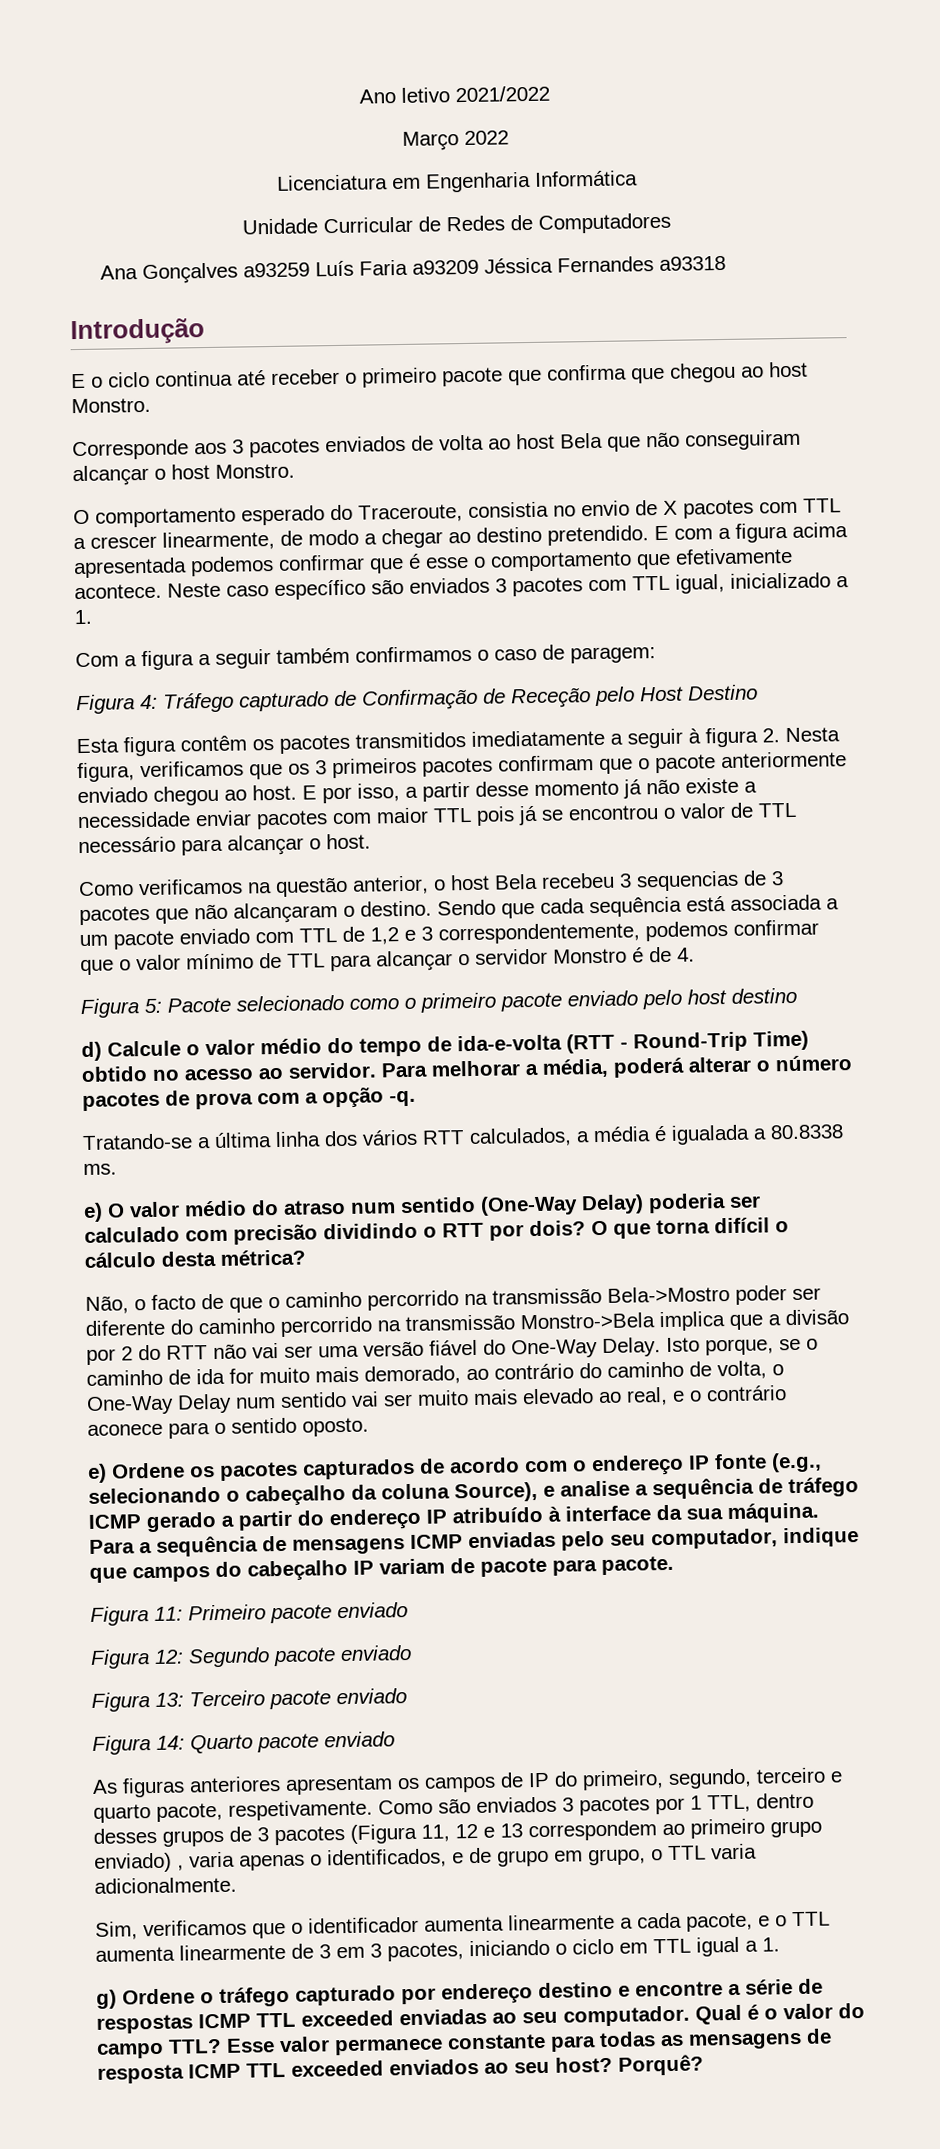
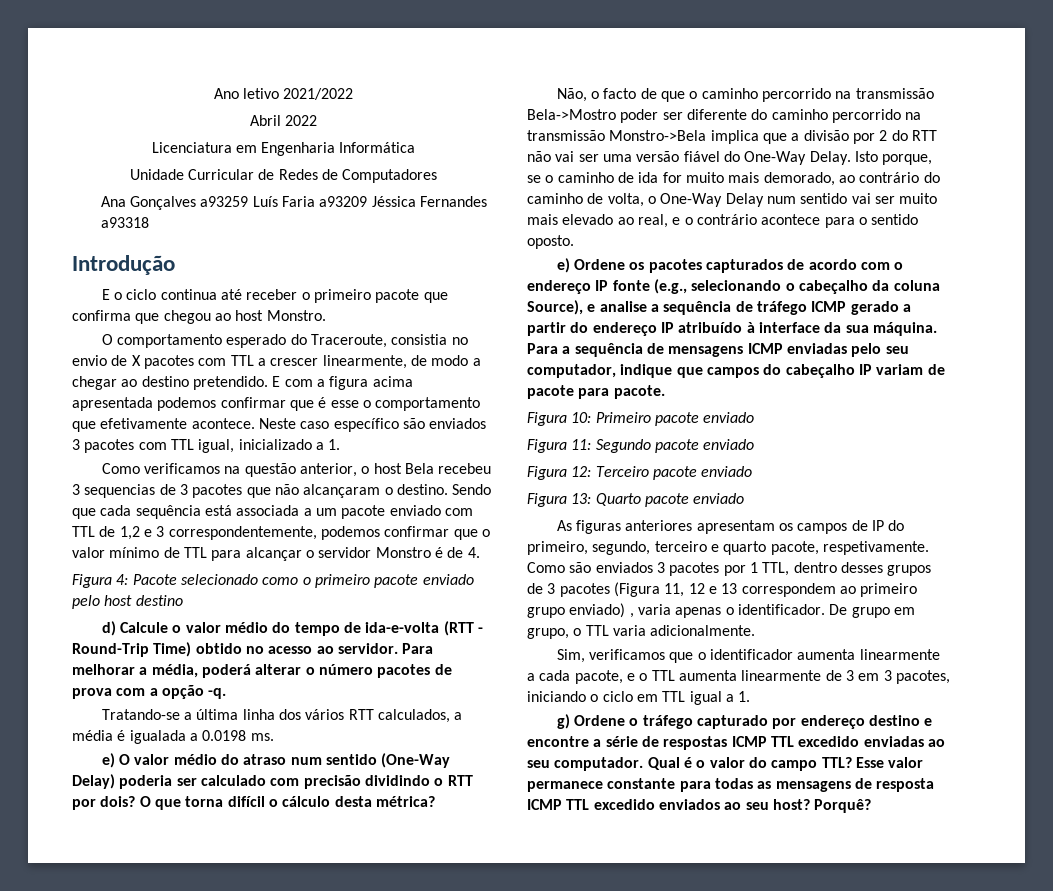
[402,131,459,151] Março -> [249,115,281,126] Abril
[72,429,801,461] [72,463,295,487] // Corresponde aos 3 pacotes enviados de volta ao host Bela que não conseguiram alcançar o host Monstro. -> (326, 315) none
[75,644,656,671] [76,684,758,715] [76,727,840,757] [77,751,847,783] [77,777,757,806] [77,802,797,830] [78,833,371,856] // Com a figura a seguir também confirmamos o caso de paragem: // Figura 4: Tráfego capturado de Confirmação de Receção pelo Host Destino // Esta figura contêm os pacotes transmitidos imediatamente a seguir à figura 2. Nesta figura, verificamos que os 3 primeiros pacotes confirmam que o pacote anteriormente enviado chegou ao host. E por isso, a partir desse momento já não existe a necessidade enviar pacotes com maior TTL pois já se encontrou o valor de TTL necessário para alcançar o host. -> (341, 444) none
[144,998,163,1014] 5: -> [116,574,129,585] 4:
[770,1124,844,1140] 80.8338 -> [202,730,247,741] 0.0198
[87,1423,163,1436] aconece -> [761,214,821,225] acontece
[154,1606,183,1621] 11: -> [571,412,592,423] 10:
[154,1649,184,1664] 12: -> [571,439,592,450] 11:
[155,1692,184,1707] 13: -> [571,466,592,477] 12:
[156,1735,185,1750] 14: -> [571,493,592,504] 13:
[327,1847,492,1869] identificados, e de -> [737,604,848,615] identificador. De
[301,2010,394,2027] exceeded -> [798,736,860,747] excedido
[291,2060,384,2077] exceeded -> [593,799,655,810] excedido

